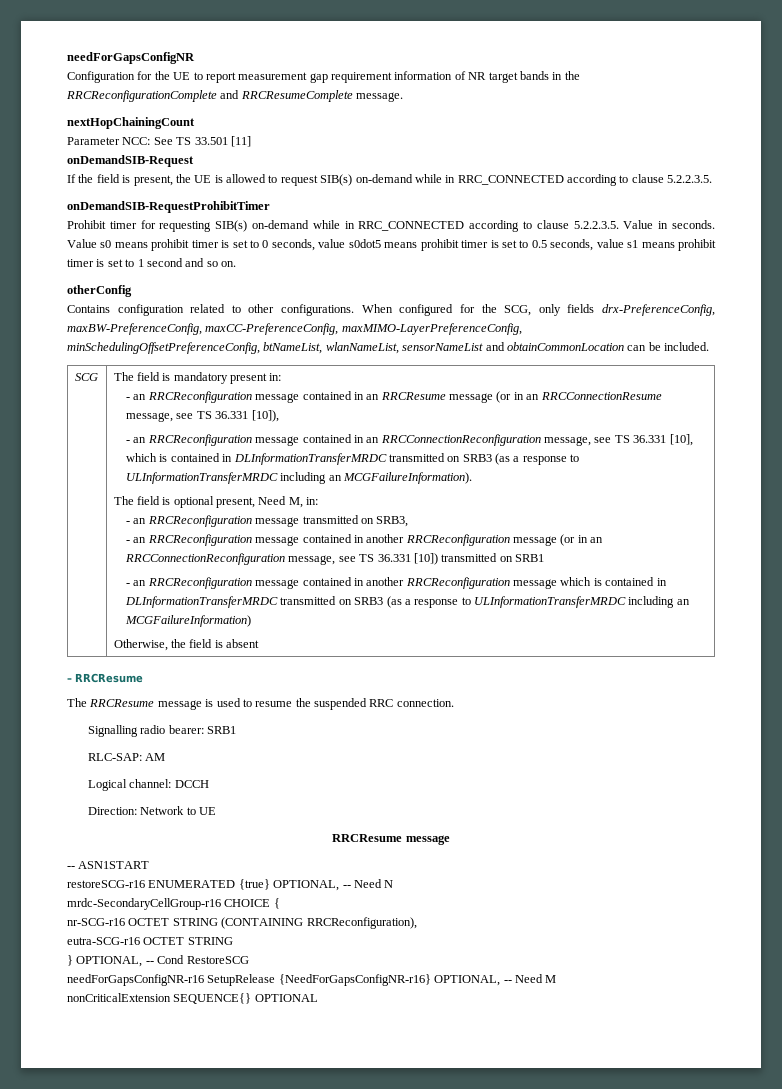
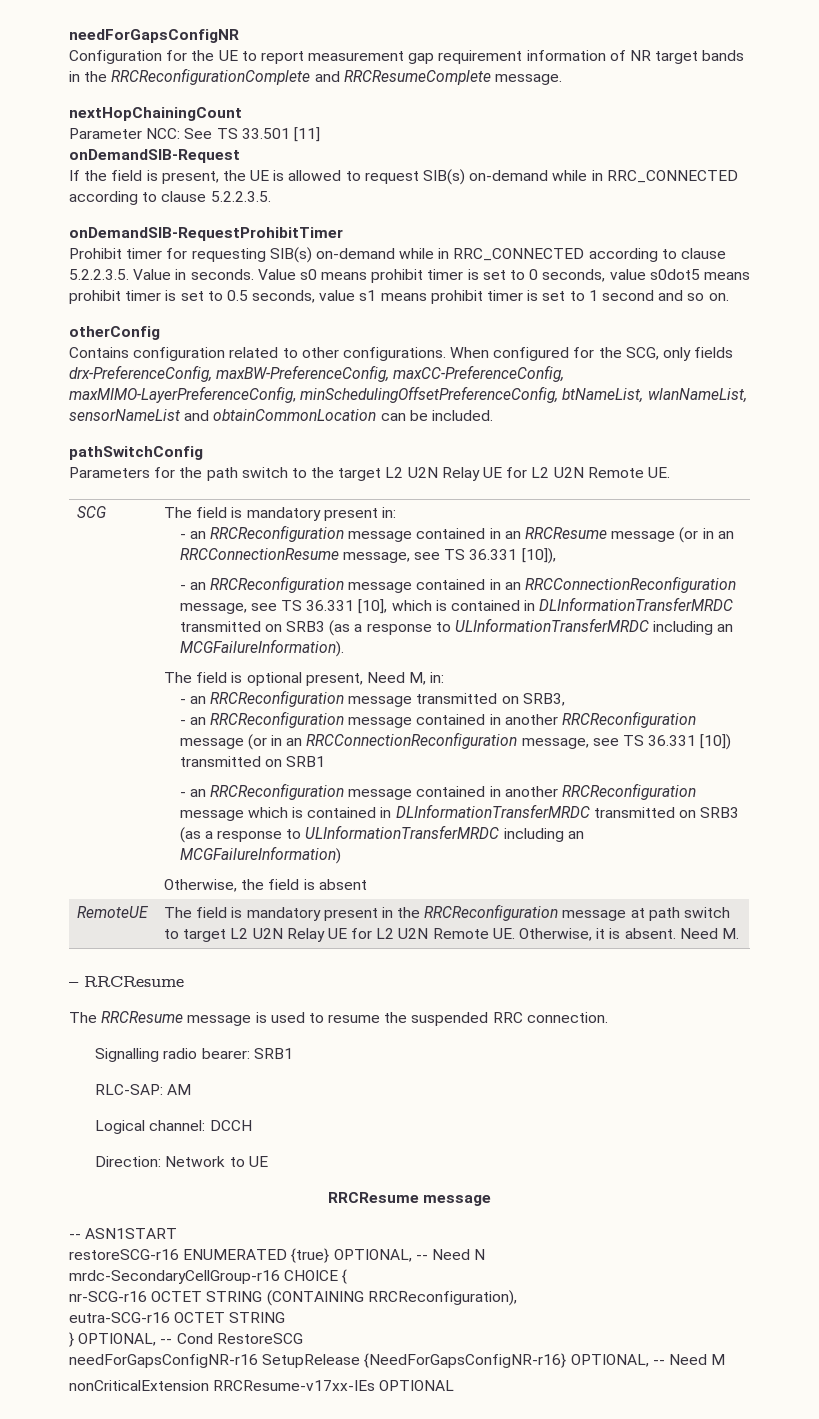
(709, 346) none -> [69,446,203,460] [69,467,670,481] // pathSwitchConfig // Parameters for the path switch to the target L2 U2N Relay UE for L2 U2N Remote UE.
(260, 643) none -> [76,906,149,918] [163,904,731,921] [163,928,739,942] // RemoteUE | The field is mandatory present in the RRCReconfiguration message at path switch to target L2 U2N Relay UE for L2 U2N Remote UE. Otherwise, it is absent. Need M.
[173,993,252,1004] SEQUENCE{} -> [213,1380,376,1391] RRCResume-v17xx-IEs

